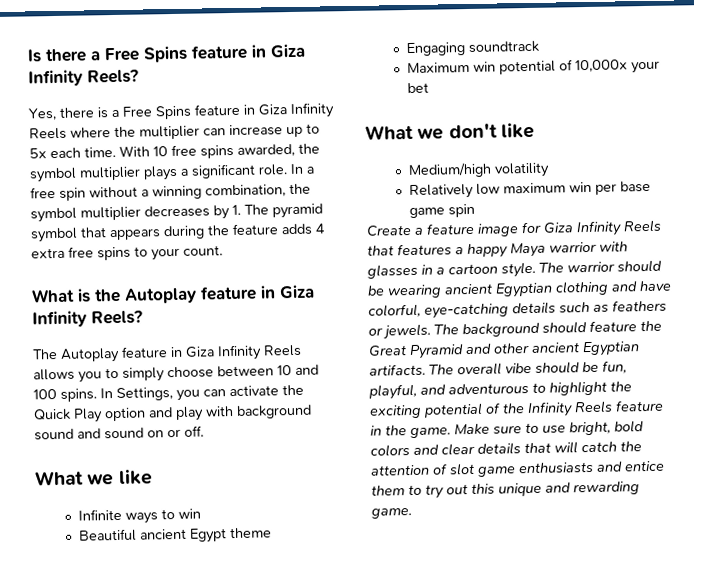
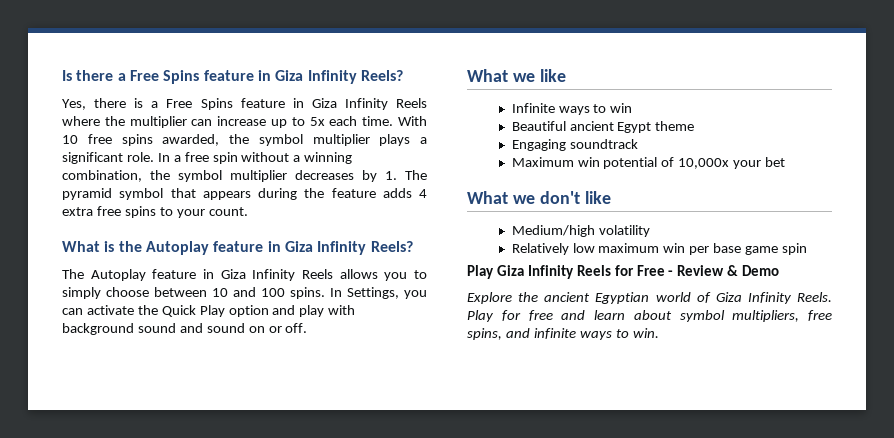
[366,219,662,237] [367,241,628,259] [367,259,662,279] [367,280,672,299] [368,299,667,319] [368,320,662,340] [368,341,640,360] [369,360,627,376] [368,380,632,400] [369,399,664,419] [370,420,644,439] [370,441,642,457] [370,460,665,477] [371,481,640,499] [371,507,412,519] Create a feature image for Giza Infinity Reels that features a happy Maya warrior with glasses in a cartoon style. The warrior should be wearing ancient Egyptian clothing and have colorful, eye-catching details such as feathers or jewels. The background should feature the Great Pyramid and other ancient Egyptian artifacts. The overall vibe should be fun, playful, and adventurous to highlight the exciting potential of the Infinity Reels feature in the game. Make sure to use bright, bold colors and clear details that will catch the attention of slot game enthusiasts and entice them to try out this unique and rewarding game. -> [467,265,780,279] [467,292,832,304] [467,310,832,322] [467,328,659,340] Play Giza Infinity Reels for Free - Review & Demo // Explore the ancient Egyptian world of Giza Infinity Reels. Play for free and learn about symbol multipliers, free spins, and infinite ways to win.

